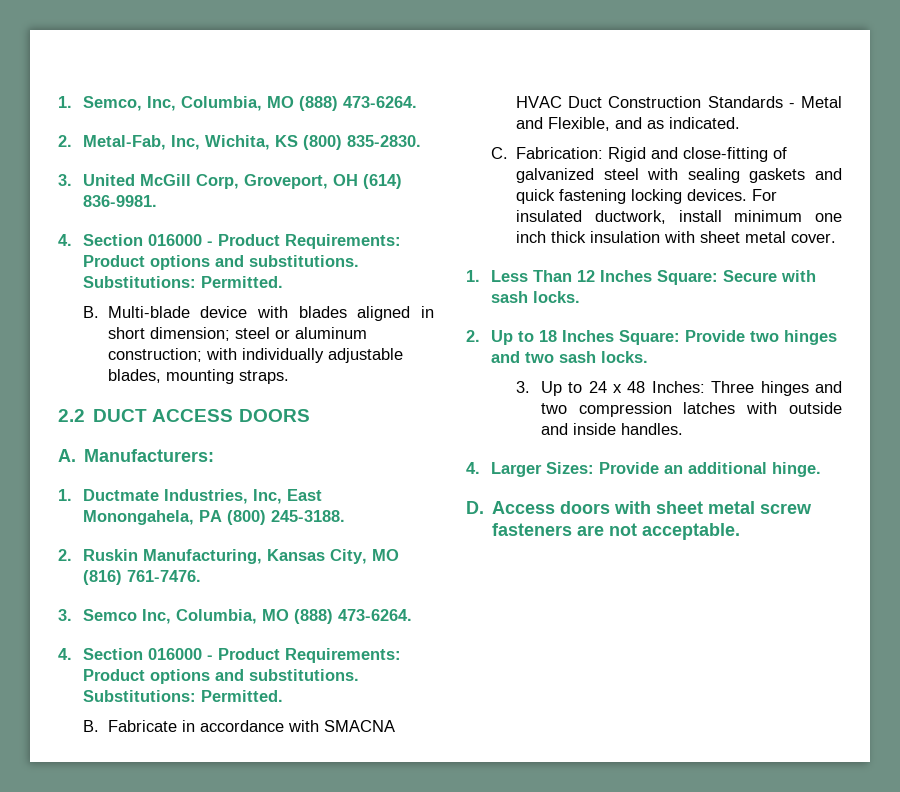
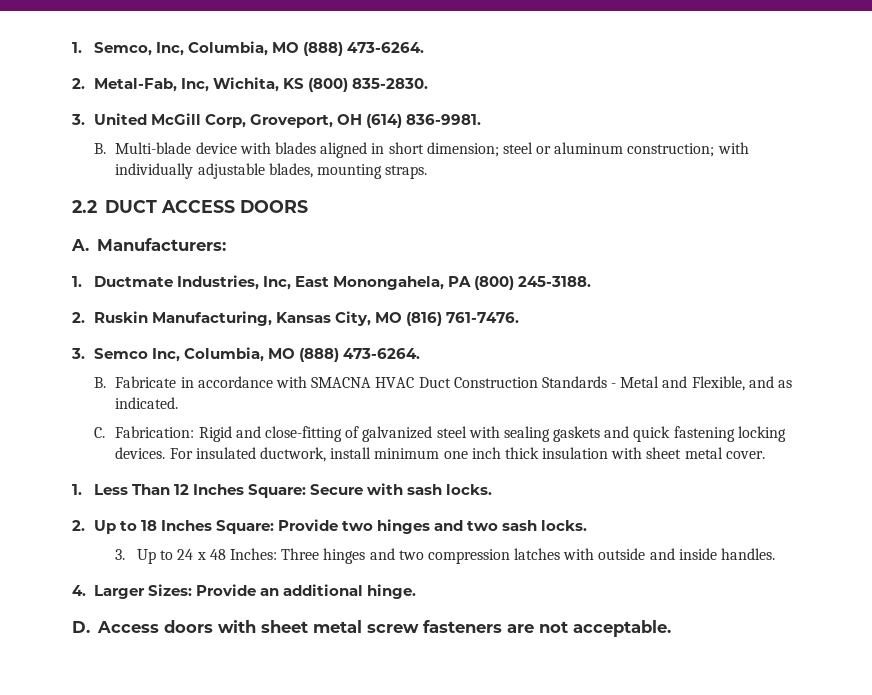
[58,234,401,249] [82,255,359,270] [82,276,283,288] // 4. Section 016000 - Product Requirements: Product options and substitutions. Substitutions: Permitted. -> (481, 119) none
[58,648,401,663] [82,669,359,684] [82,690,283,702] // 4. Section 016000 - Product Requirements: Product options and substitutions. Substitutions: Permitted. -> (420, 353) none

